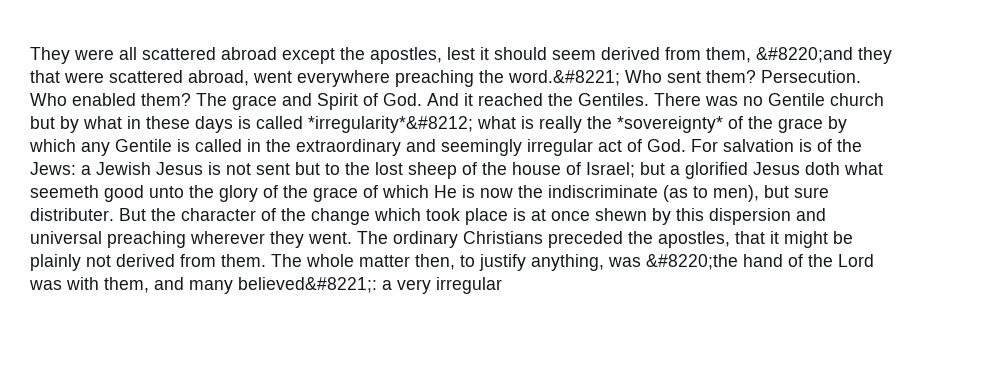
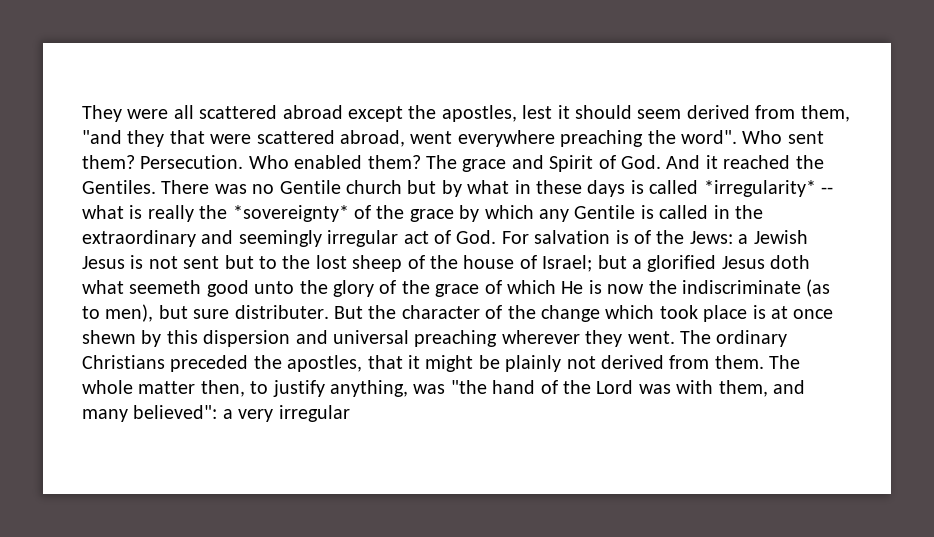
[756,47,853,63] &#8220;and -> [82,130,122,144] "and
[508,70,620,86] word.&#8221; -> [680,130,737,144] word".
[308,116,473,133] *irregularity*&#8212; -> [703,180,833,197] *irregularity* --
[646,254,738,270] &#8220;the -> [450,380,487,394] "the
[238,277,377,293] believed&#8221;: -> [133,405,218,419] believed":

